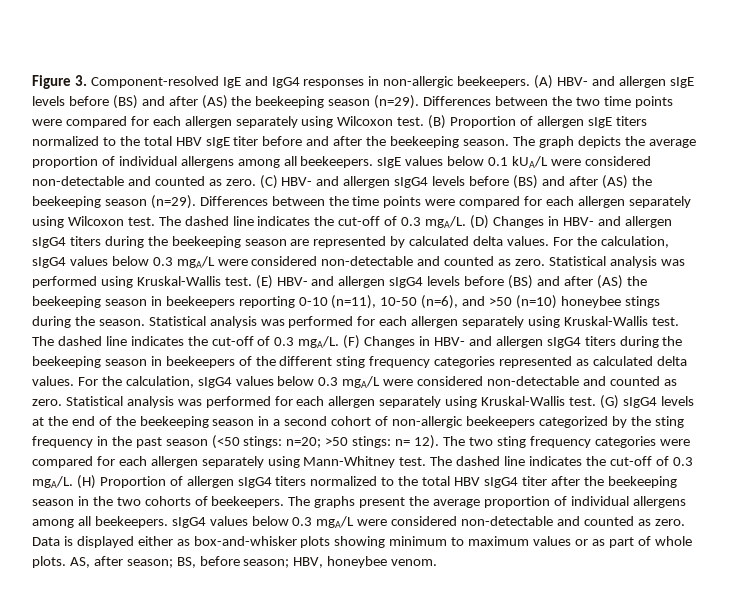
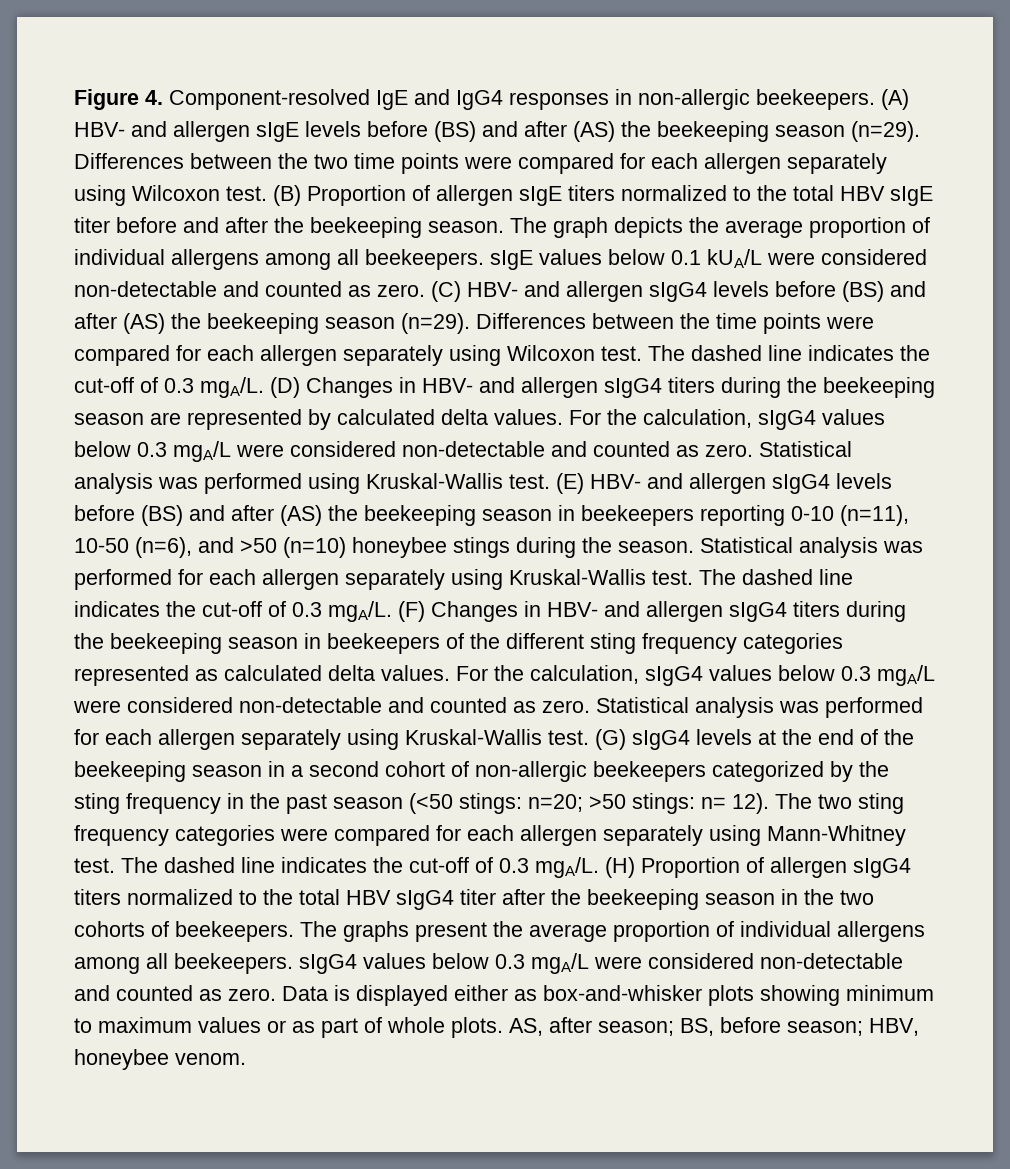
[74,75,87,86] 3. -> [145,90,163,105] 4.

